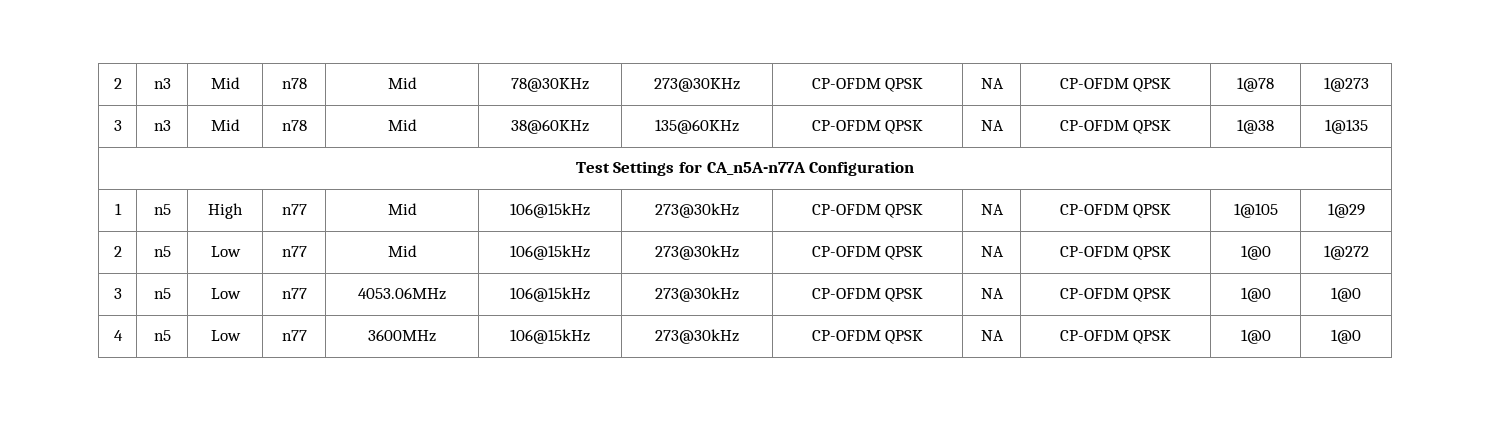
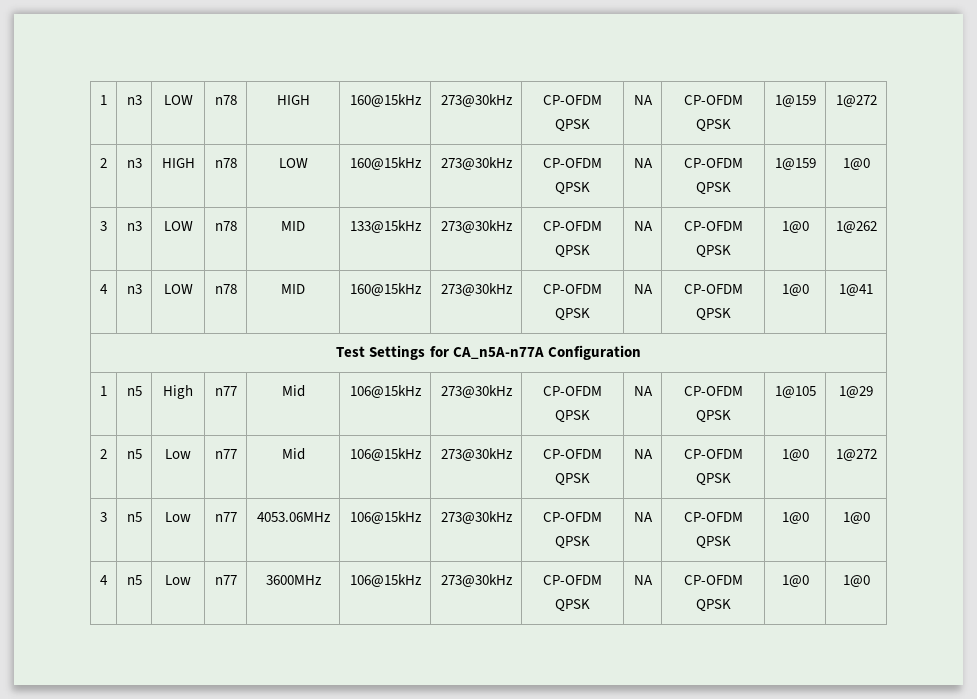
[113,78,122,89] [153,78,171,89] [210,77,240,89] [281,78,307,89] [387,77,417,89] [511,78,589,92] [653,78,740,92] [811,78,924,92] [980,78,1004,89] [1059,78,1172,92] [1237,77,1274,92] [1323,77,1369,92] [113,120,122,131] [153,120,171,131] [210,119,240,131] [281,120,307,131] [387,119,417,131] [511,119,589,134] [654,119,739,134] [811,120,924,134] [980,120,1004,131] [1059,120,1172,134] [1237,119,1274,134] [1324,119,1368,134] 2 | n3 | Mid | n78 | Mid | 78@30KHz | 273@30KHz | CP-OFDM QPSK | NA | CP-OFDM QPSK | 1@78 | 1@273 // 3 | n3 | Mid | n78 | Mid | 38@60KHz | 135@60KHz | CP-OFDM QPSK | NA | CP-OFDM QPSK | 1@38 | 1@135 -> [100,95,107,105] [126,95,142,105] [163,95,193,105] [214,95,237,105] [276,95,310,105] [349,94,421,107] [440,94,512,107] [543,95,602,105] [555,119,590,132] [633,95,653,105] [683,95,743,105] [695,119,731,132] [774,95,816,107] [835,95,877,107] [100,158,107,168] [126,158,142,168] [161,158,195,168] [214,158,237,168] [278,158,308,168] [349,157,421,170] [440,157,512,170] [543,158,602,168] [555,182,590,195] [633,158,653,168] [683,158,743,168] [695,182,731,195] [774,158,816,170] [842,158,870,170] [100,221,107,231] [126,221,142,231] [163,221,193,231] [214,221,237,231] [281,221,305,231] [349,220,421,233] [440,220,512,233] [543,221,602,231] [555,245,590,258] [633,221,653,231] [683,221,743,231] [695,245,731,258] [781,221,809,233] [835,221,877,233] [100,284,108,294] [126,284,142,294] [163,284,193,294] [214,284,237,294] [281,284,305,294] [349,283,421,296] [440,283,512,296] [543,284,602,294] [555,308,590,321] [633,284,653,294] [683,284,743,294] [695,308,731,321] [781,284,809,296] [839,284,873,296] 1 | n3 | LOW | n78 | HIGH | 160@15kHz | 273@30kHz | CP-OFDM QPSK | NA | CP-OFDM QPSK | 1@159 | 1@272 // 2 | n3 | HIGH | n78 | LOW | 160@15kHz | 273@30kHz | CP-OFDM QPSK | NA | CP-OFDM QPSK | 1@159 | 1@0 // 3 | n3 | LOW | n78 | MID | 133@15kHz | 273@30kHz | CP-OFDM QPSK | NA | CP-OFDM QPSK | 1@0 | 1@262 // 4 | n3 | LOW | n78 | MID | 160@15kHz | 273@30kHz | CP-OFDM QPSK | NA | CP-OFDM QPSK | 1@0 | 1@41

